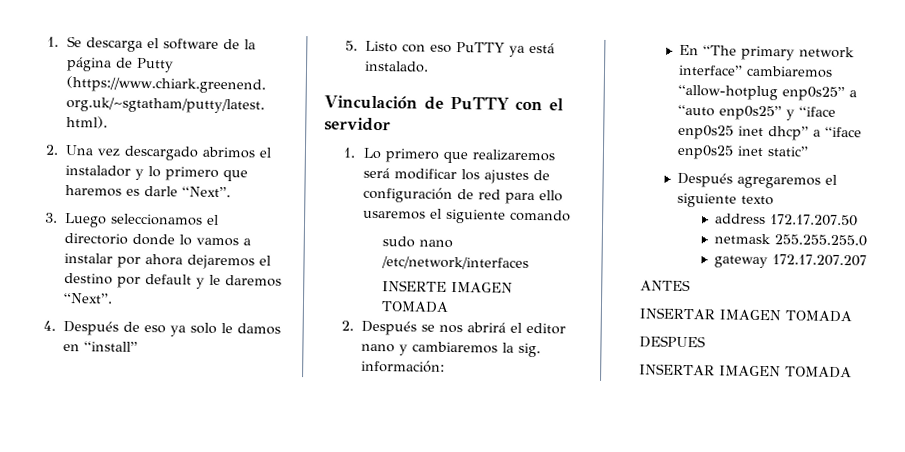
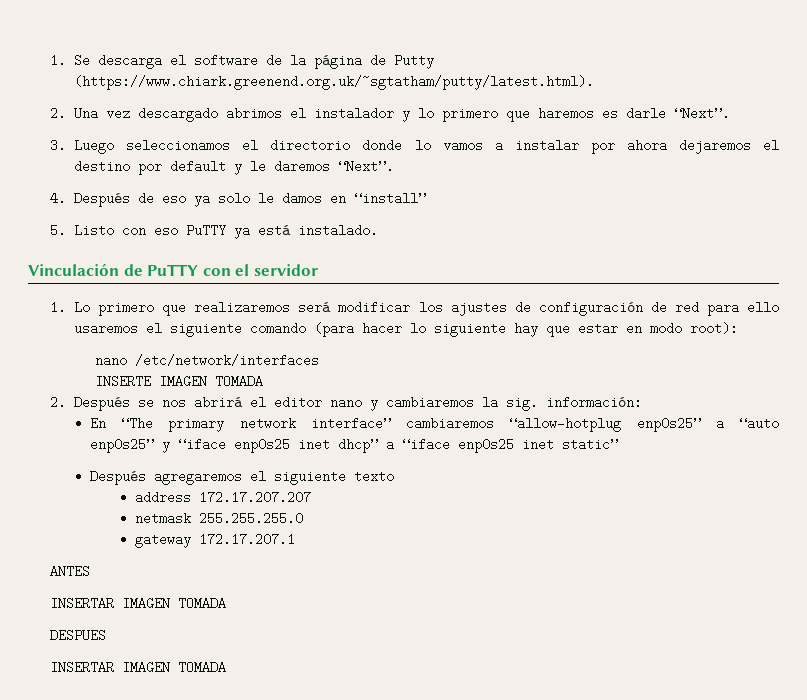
[381,236,415,248] // sudo -> [314,322,739,337] (para hacer lo siguiente hay que estar en modo root): //
[769,214,858,227] 172.17.207.50 -> [198,491,311,504] 172.17.207.207
[771,254,867,267] 172.17.207.207 -> [198,533,295,546] 172.17.207.1

